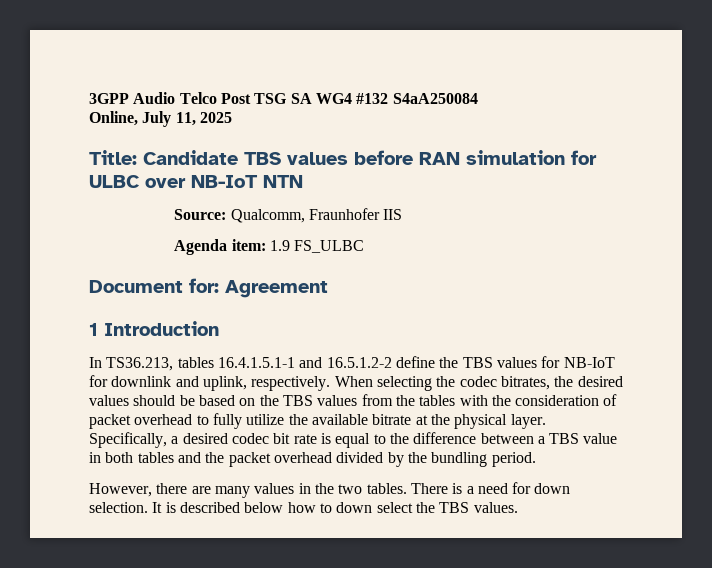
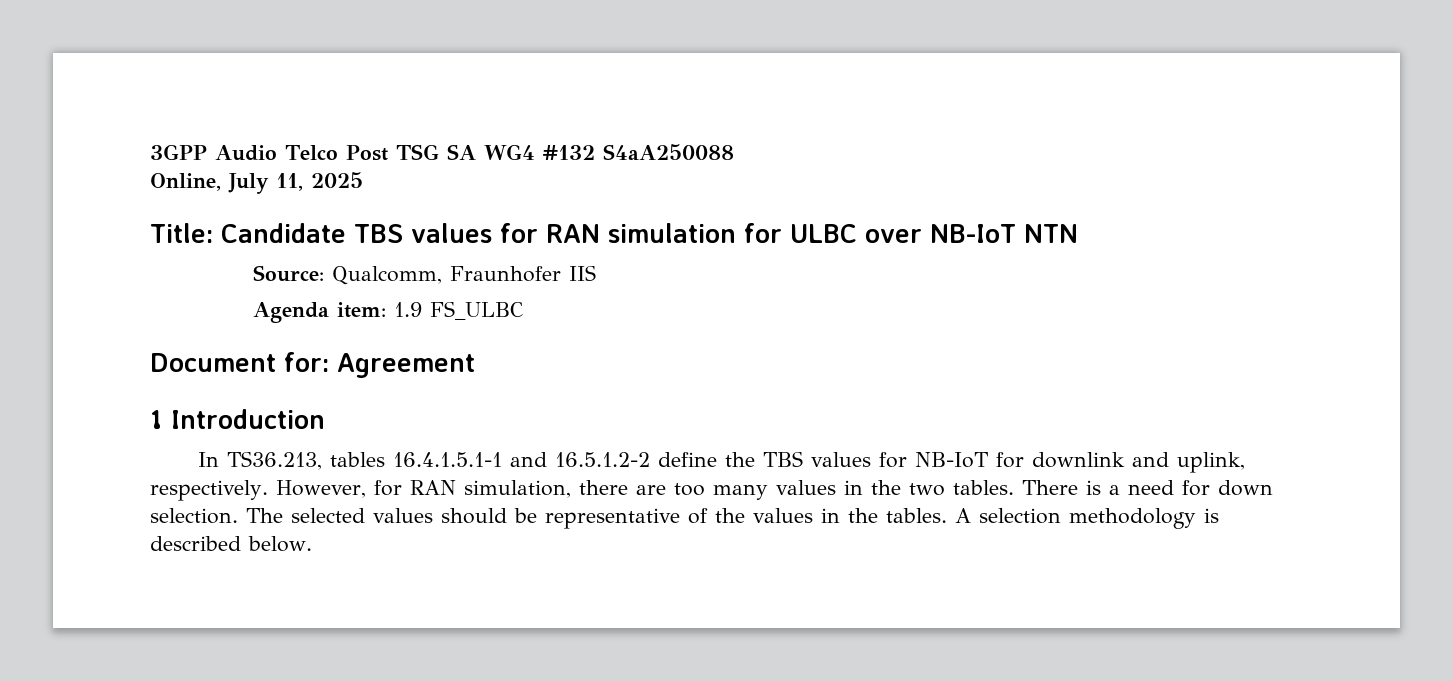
[392,93,478,104] S4aA250084 -> [602,144,734,160] S4aA250088
[354,150,413,165] before -> [500,223,538,243] for
[334,376,623,391] [89,394,618,406] [89,413,546,429] [89,432,618,448] [89,452,536,467] [89,483,152,497] When selecting the codec bitrates, the desired values should be based on the TBS values from the tables with the consideration of packet overhead to fully utilize the available bitrate at the physical layer. Specifically, a desired codec bit rate is equal to the difference between a TBS value in both tables and the packet overhead divided by the bundling period. // However, -> [275,480,571,498] However, for RAN simulation,
(211, 490) none -> [673,483,705,496] too
[152,502,518,513] It is described below how to down select the TBS values. -> [246,508,1219,529] [150,536,312,552] The selected values should be representative of the values in the tables. A selection methodology is described below.

